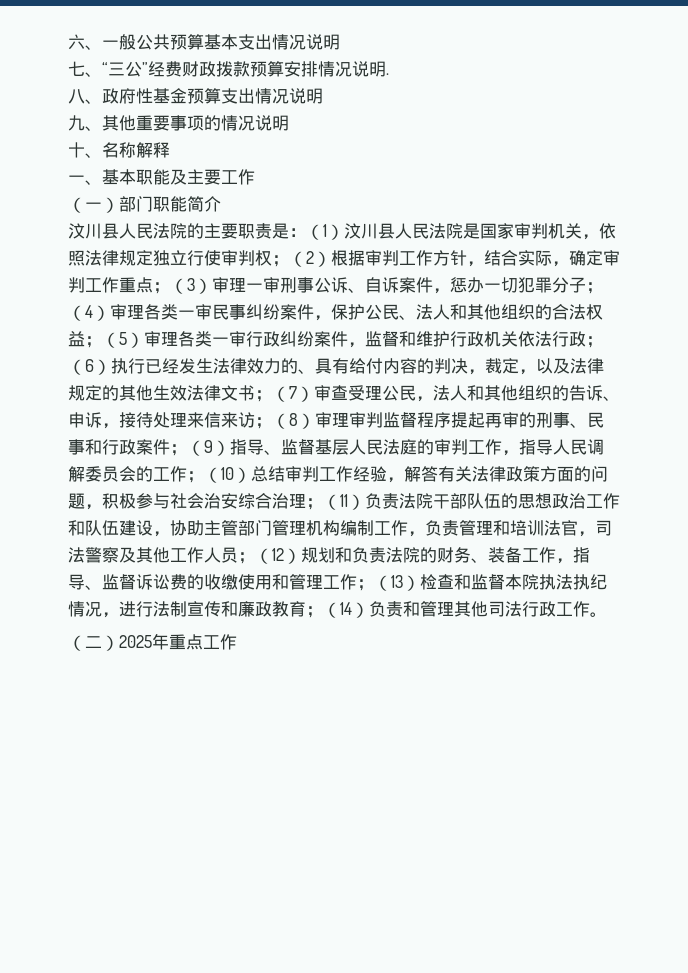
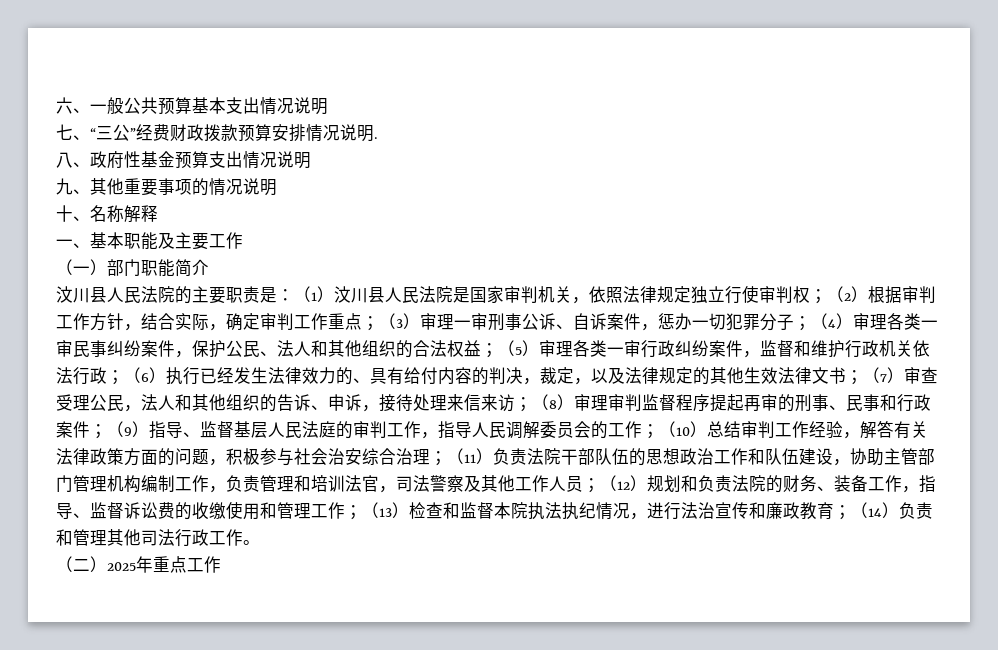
[170,601,187,617] 制 -> [698,502,715,519] 治

